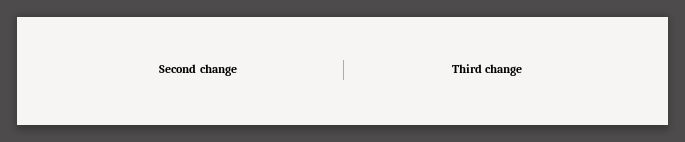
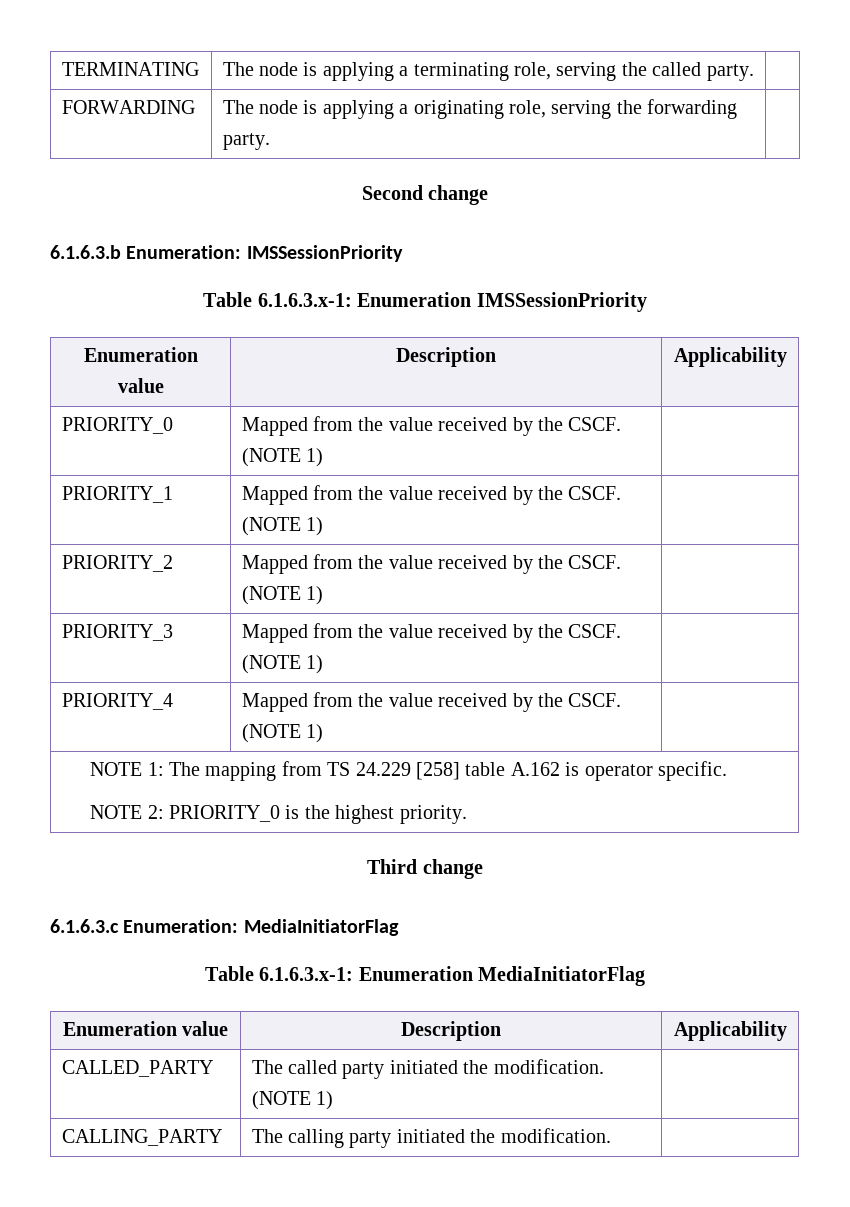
[159,64,237,76] [451,64,523,76] Second change // Third change -> [61,62,199,76] [222,62,754,81] [61,100,195,114] [222,99,738,119] [222,133,270,150] [361,185,489,205] [50,245,403,262] [203,292,647,312] [83,347,198,362] [117,378,164,393] [396,347,496,367] [673,347,787,367] [61,417,173,434] [241,416,622,436] [241,448,323,467] [61,486,173,503] [241,485,622,505] [241,517,323,536] [61,555,173,572] [241,554,622,574] [241,586,323,605] [61,624,173,641] [241,623,622,643] [241,655,323,674] [61,693,173,710] [241,692,622,712] [241,724,323,743] [90,761,728,781] [90,805,467,824] [367,859,483,879] [50,919,399,936] [204,966,646,986] [62,1021,229,1036] [401,1021,501,1041] [673,1021,787,1041] [61,1060,213,1077] [251,1059,604,1079] [251,1091,333,1110] [61,1129,222,1146] [251,1128,611,1148] TERMINATING | The node is applying a terminating role, serving the called party. | // FORWARDING | The node is applying a originating role, serving the forwarding party. | // Second change // 6.1.6.3.b Enumeration: IMSSessionPriority // Table 6.1.6.3.x-1: Enumeration IMSSessionPriority // Enumeration value | Description | Applicability // PRIORITY_0 | Mapped from the value received by the CSCF. (NOTE 1) | // PRIORITY_1 | Mapped from the value received by the CSCF. (NOTE 1) | // PRIORITY_2 | Mapped from the value received by the CSCF. (NOTE 1) | // PRIORITY_3 | Mapped from the value received by the CSCF. (NOTE 1) | // PRIORITY_4 | Mapped from the value received by the CSCF. (NOTE 1) | // NOTE 1: The mapping from TS 24.229 [258] table A.162 is operator specific. // NOTE 2: PRIORITY_0 is the highest priority. // Third change // 6.1.6.3.c Enumeration: MediaInitiatorFlag // Table 6.1.6.3.x-1: Enumeration MediaInitiatorFlag // Enumeration value | Description | Applicability // CALLED_PARTY | The called party initiated the modification. (NOTE 1) | // CALLING_PARTY | The calling party initiated the modification. |

